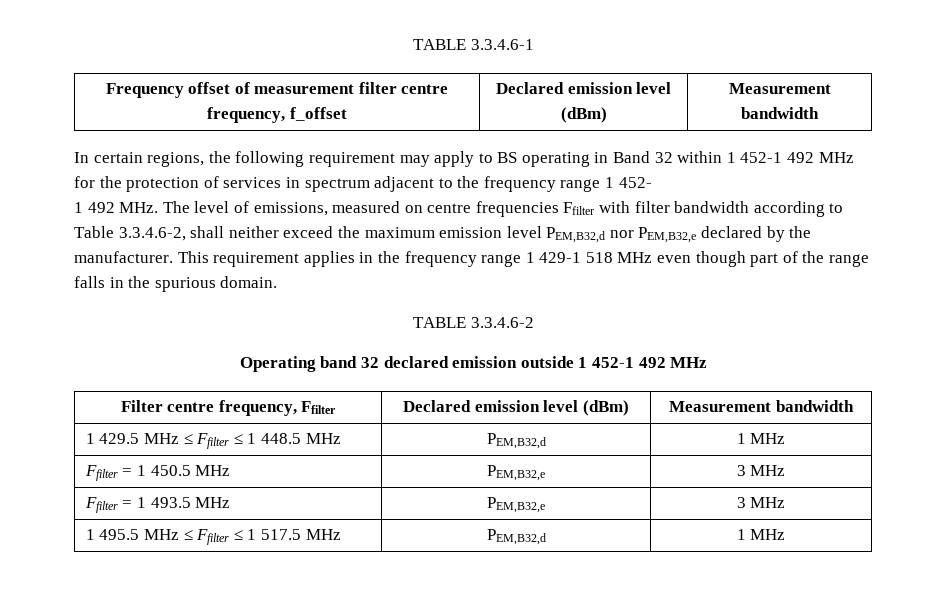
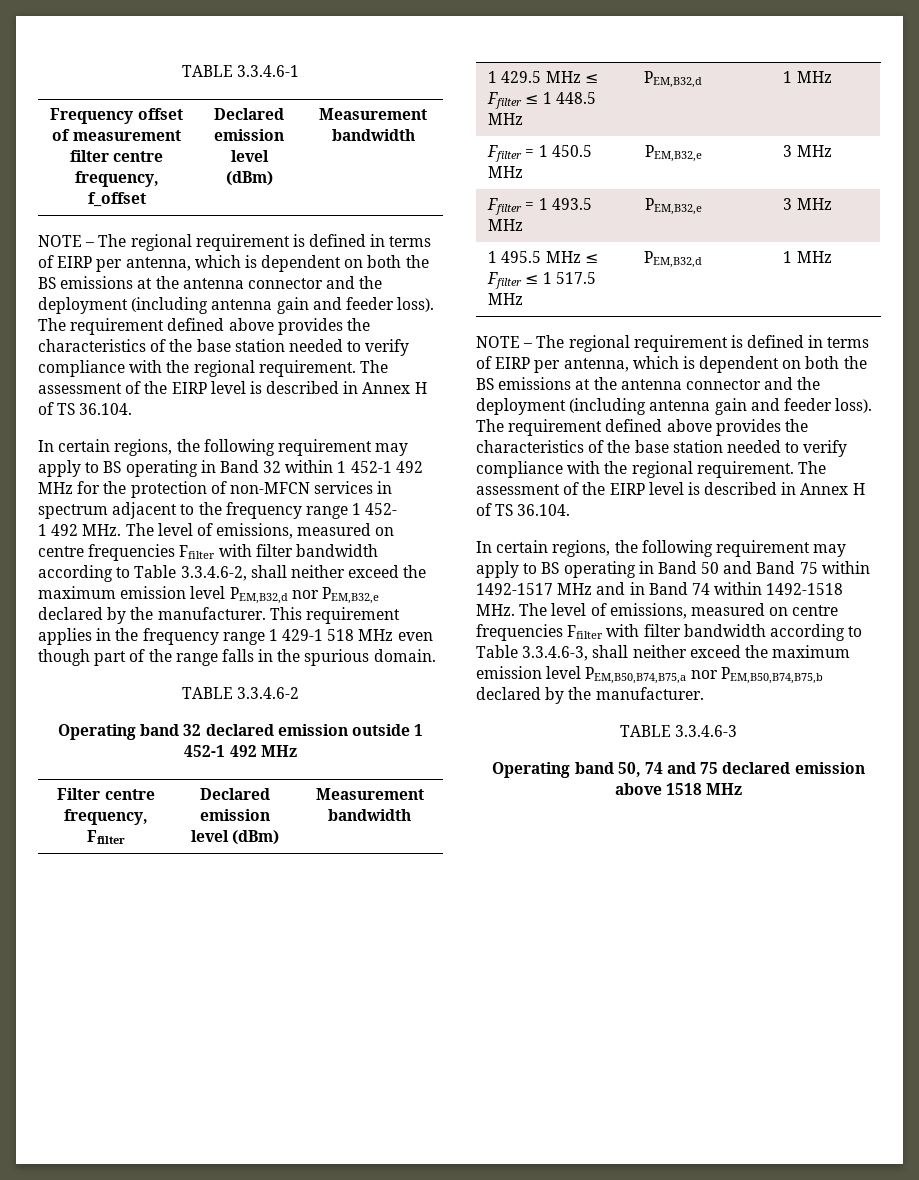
(819, 113) none -> [38,234,432,251] [38,255,429,272] [38,276,383,289] [38,297,435,314] [38,318,370,335] [38,339,410,356] [38,360,388,377] [38,381,427,394] [38,402,133,415] // NOTE – The regional requirement is defined in terms of EIRP per antenna, which is dependent on both the BS emissions at the antenna connector and the deployment (including antenna gain and feeder loss). The requirement defined above provides the characteristics of the base station needed to verify compliance with the regional requirement. The assessment of the EIRP level is described in Annex H of TS 36.104.
(219, 182) none -> [229,482,310,494] non-MFCN
(786, 534) none -> [476,335,870,352] [476,356,867,373] [476,377,821,390] [476,398,873,415] [476,419,808,436] [476,440,848,457] [476,461,826,478] [476,482,865,495] [476,503,571,516] [476,540,847,557] [476,561,870,578] [476,582,844,595] [476,603,839,619] [476,624,863,641] [476,645,851,661] [476,666,823,684] [476,687,704,704] [619,725,738,737] [492,762,865,778] [614,783,743,795] // NOTE – The regional requirement is defined in terms of EIRP per antenna, which is dependent on both the BS emissions at the antenna connector and the deployment (including antenna gain and feeder loss). The requirement defined above provides the characteristics of the base station needed to verify compliance with the regional requirement. The assessment of the EIRP level is described in Annex H of TS 36.104. // In certain regions, the following requirement may apply to BS operating in Band 50 and Band 75 within 1492-1517 MHz and in Band 74 within 1492-1518 MHz. The level of emissions, measured on centre frequencies Ffilter with filter bandwidth according to Table 3.3.4.6-3, shall neither exceed the maximum emission level PEM,B50,B74,B75,a nor PEM,B50,B74,B75,b declared by the manufacturer. // TABLE 3.3.4.6-3 // Operating band 50, 74 and 75 declared emission above 1518 MHz

